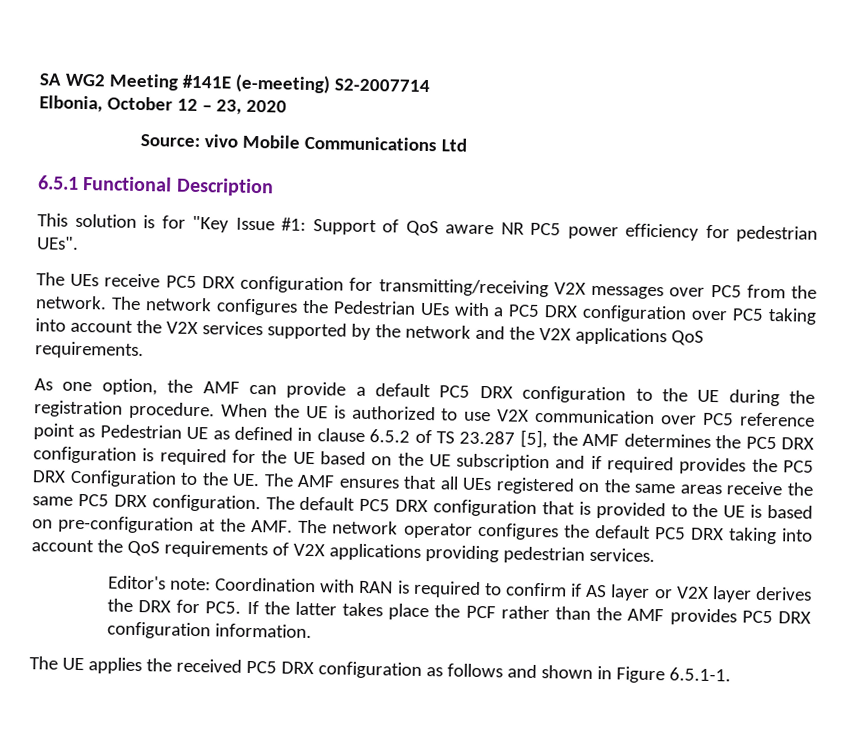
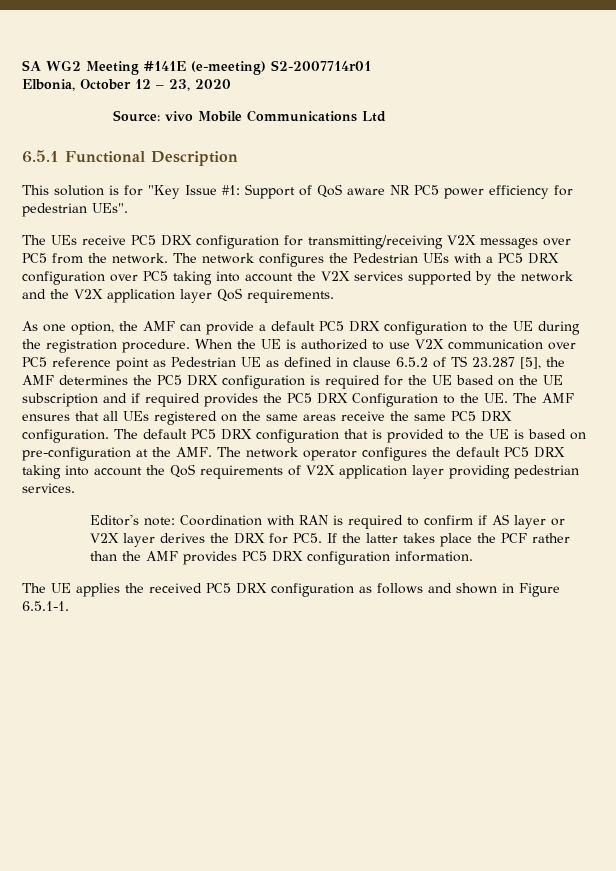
[333,78,430,93] S2-2007714 -> [271,60,371,71] S2-2007714r01
[574,327,667,346] applications -> [107,289,212,303] application layer
[328,543,421,561] applications -> [339,465,444,479] application layer

